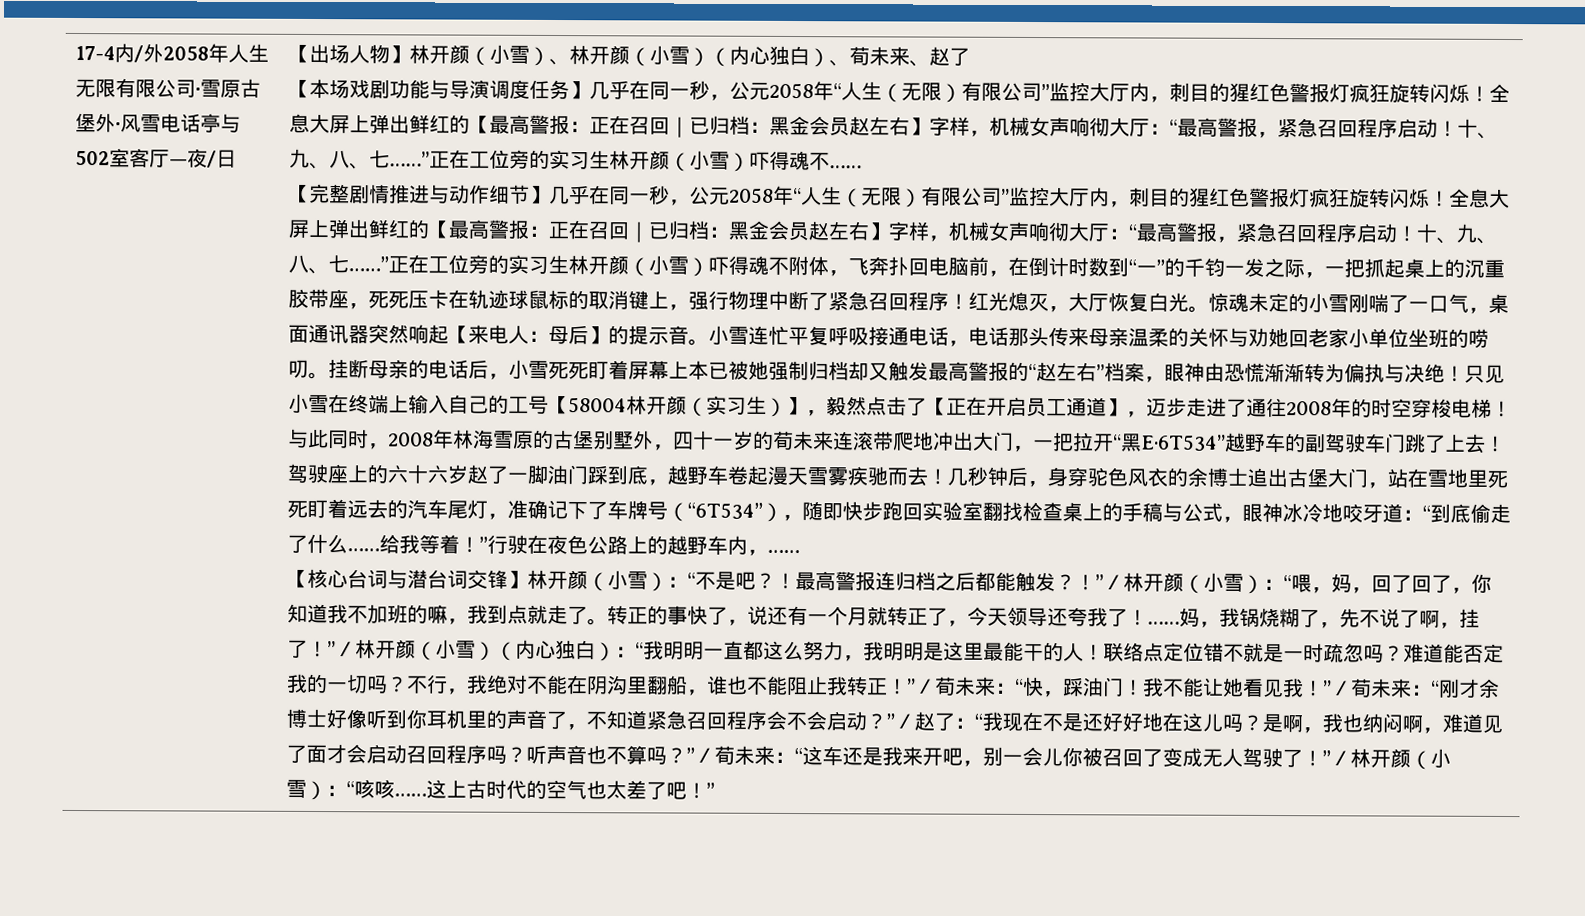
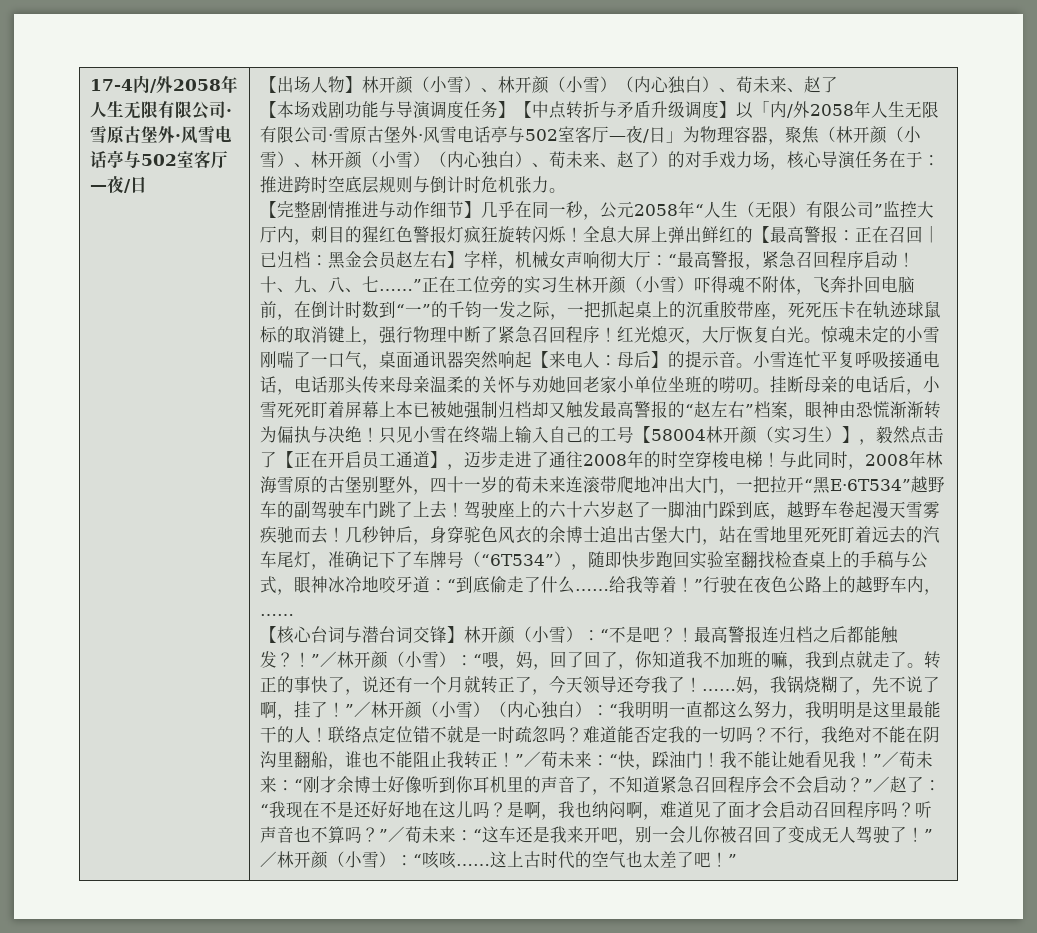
[588,80,1510,104] [288,113,1498,139] [288,148,862,172] 几乎在同一秒，公元2058年“人生（无限）有限公司”监控大厅内，刺目的猩红色警报灯疯狂旋转闪烁！全息大屏上弹出鲜红的【最高警报：正在召回｜已归档：黑金会员赵左右】字样，机械女声响彻大厅：“最高警报，紧急召回程序启动！十、九、八、七……”正在工位旁的实习生林开颜（小雪）吓得魂不…… -> [515,100,940,119] [260,126,922,145] [260,151,941,170] [260,176,567,194] 【中点转折与矛盾升级调度】以「内/外2058年人生无限有限公司·雪原古堡外·风雪电话亭与502室客厅—夜/日」为物理容器，聚焦（林开颜（小雪）、林开颜（小雪）（内心独白）、荀未来、赵了）的对手戏力场，核心导演任务在于：推进跨时空底层规则与倒计时危机张力。

